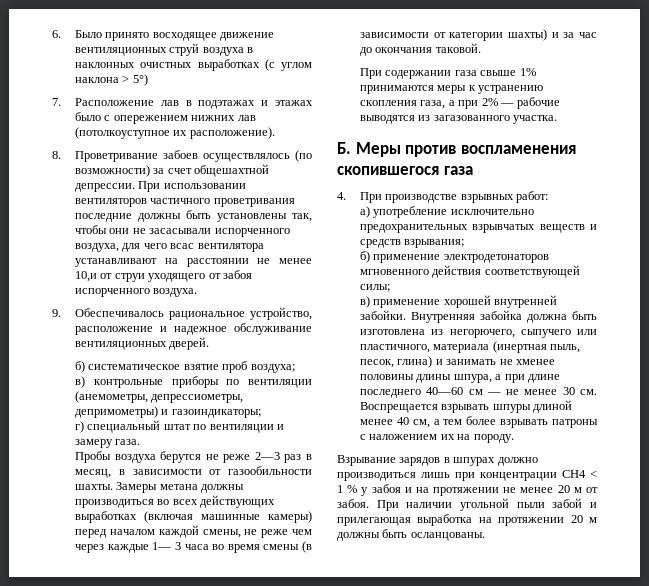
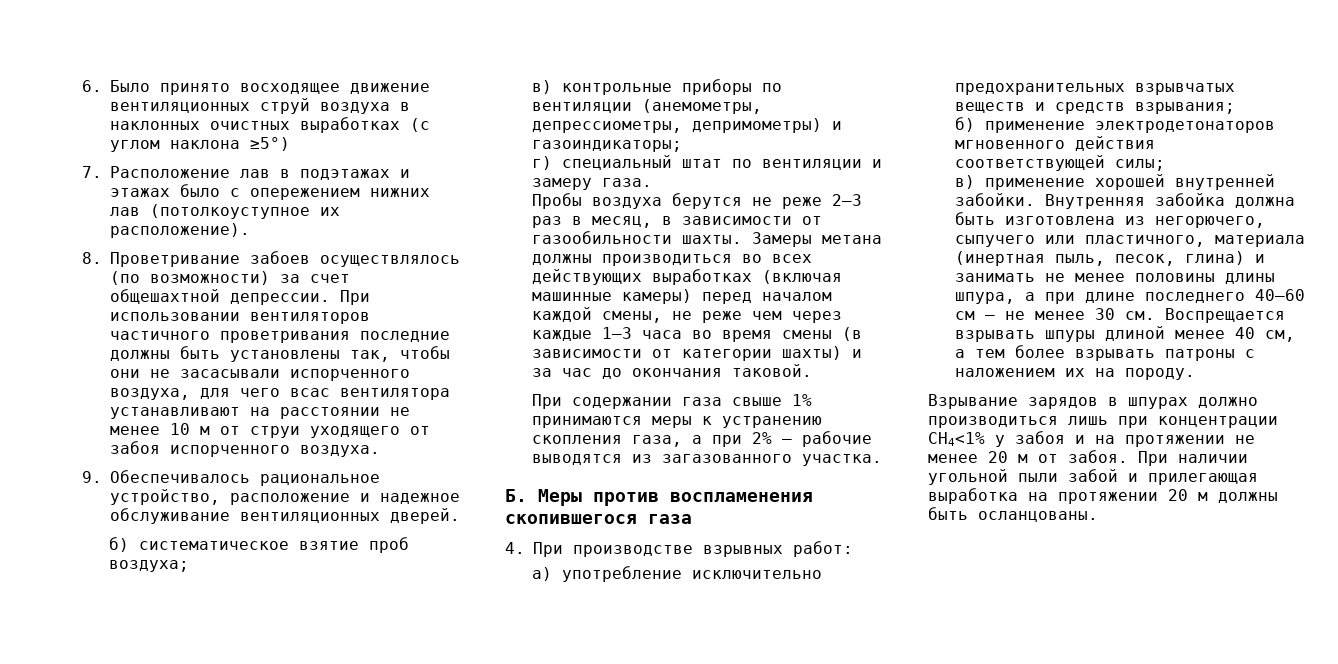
[122,74,148,86] > 5°) -> [250,137,290,151] ≥5°)
[75,271,98,282] 10,и -> [170,423,210,435] 10 м
[152,542,181,550] 1— 3 -> [601,327,632,339] 1—3
[515,359,555,365] хменее -> [1074,273,1125,282] менее
[562,470,597,478] [337,485,358,493] СН4 < 1 % -> [928,432,985,446] СН4<1%

